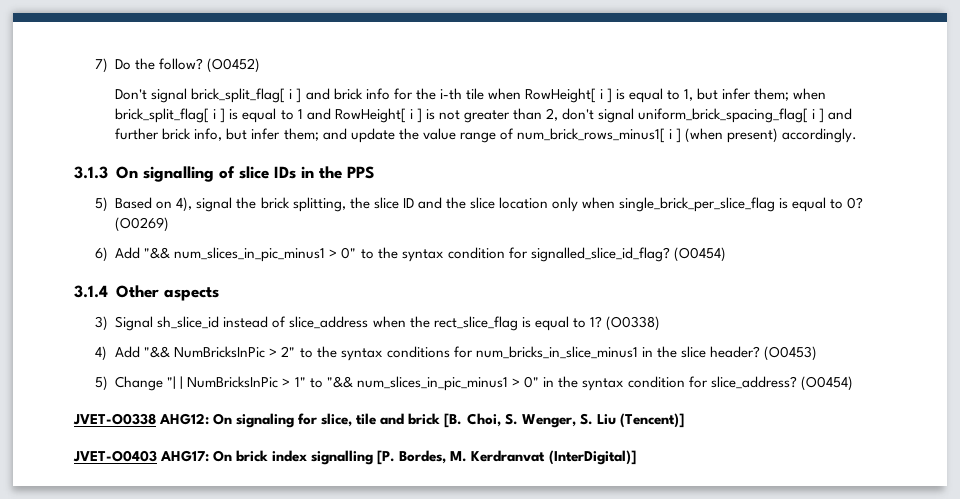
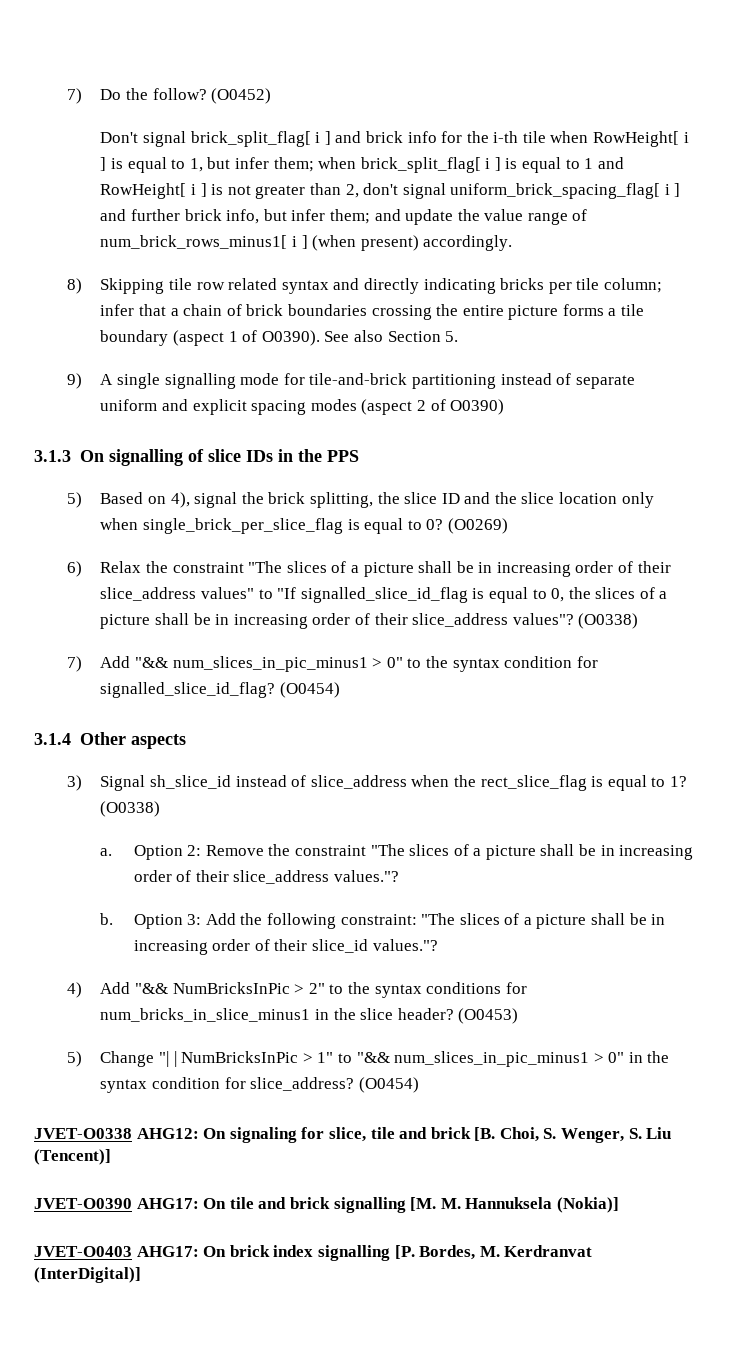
(858, 135) none -> [67,278,662,294] [100,304,645,320] [100,330,459,346] [67,373,635,389] [100,399,505,415] // 8) Skipping tile row related syntax and directly indicating bricks per tile column; infer that a chain of brick boundaries crossing the entire picture forms a tile boundary (aspect 1 of O0390). See also Section 5. // 9) A single signalling mode for tile-and-brick partitioning instead of separate uniform and explicit spacing modes (aspect 2 of O0390)
(108, 254) none -> [100,561,671,577] [100,587,668,603] [100,613,639,629] [67,656,83,672] Relax the constraint "The slices of a picture shall be in increasing order of their slice_address values" to "If signalled_slice_id_flag is equal to 0, the slices of a picture shall be in increasing order of their slice_address values"? (O0338) // 7)
(660, 323) none -> [100,844,694,860] [133,870,399,884] [100,913,666,929] [133,939,438,955] // a. Option 2: Remove the constraint "The slices of a picture shall be in increasing order of their slice_address values."? // b. Option 3: Add the following constraint: "The slices of a picture shall be in increasing order of their slice_id values."?
(684, 420) none -> [34,1197,619,1213] // JVET-O0390 AHG17: On tile and brick signalling [M. M. Hannuksela (Nokia)]

